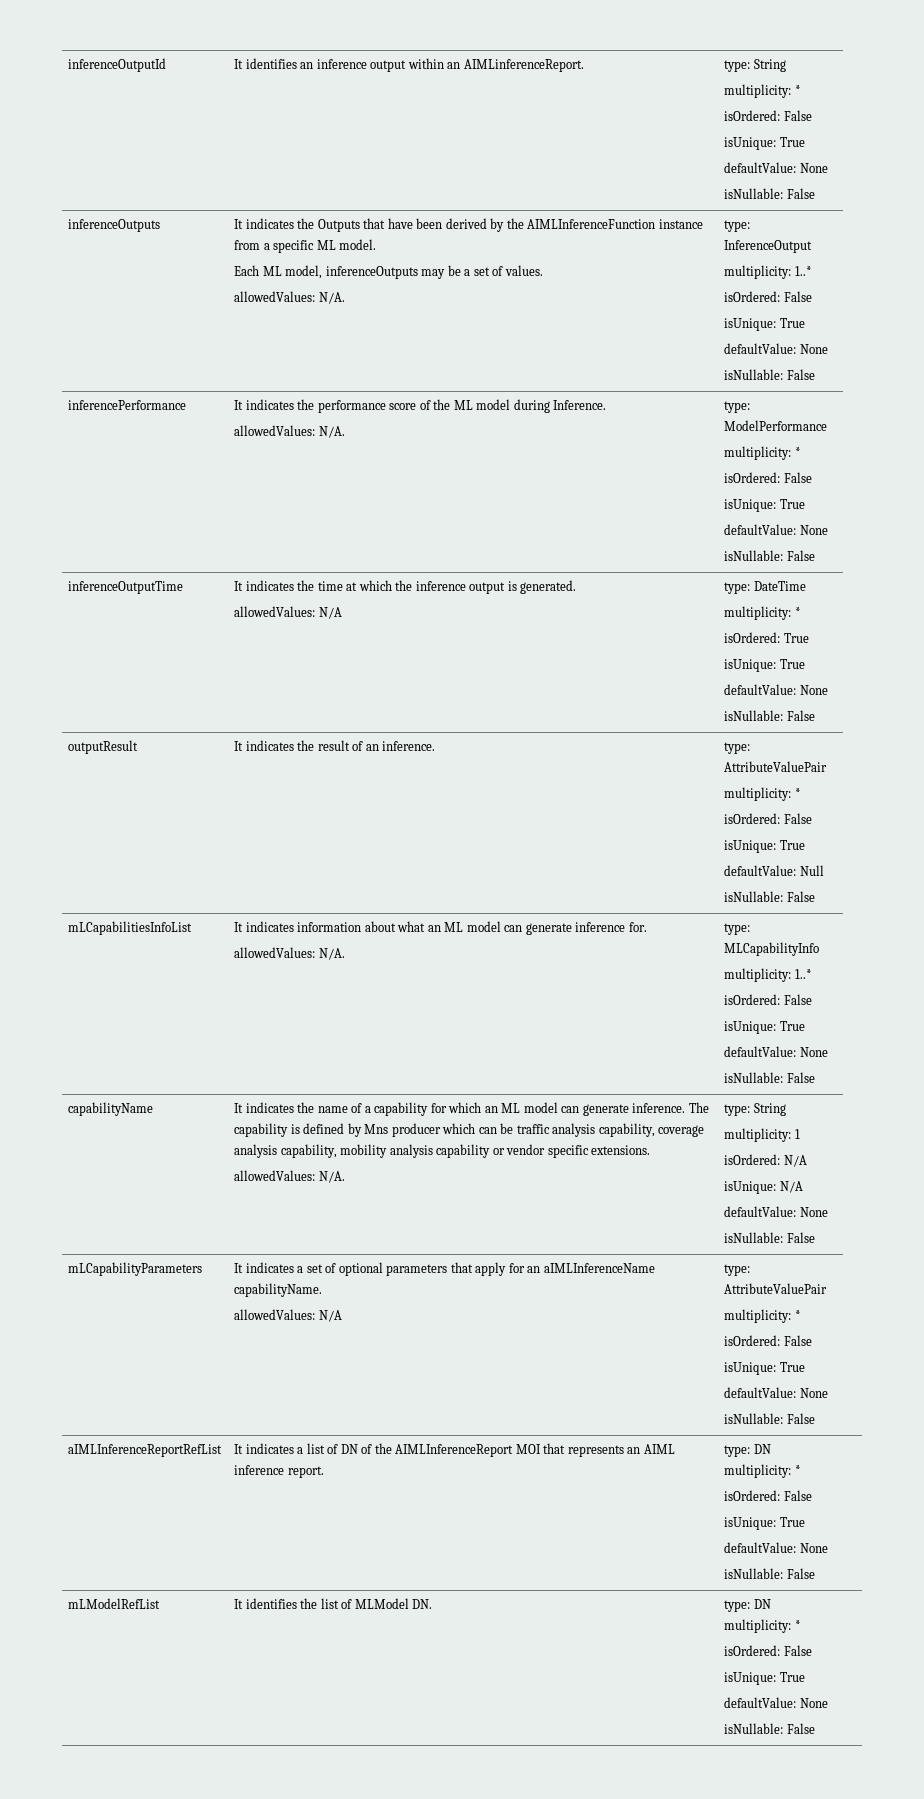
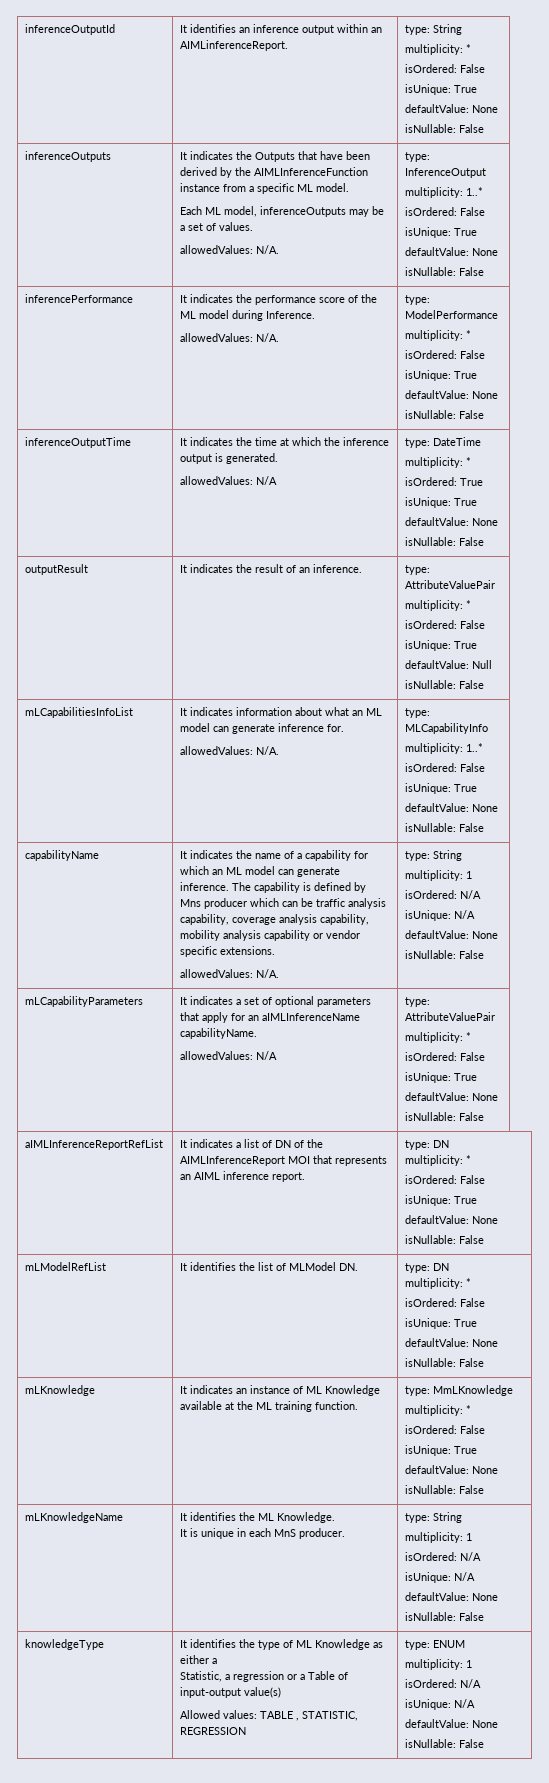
(815, 1728) none -> [25,1385,96,1396] [180,1385,381,1396] [180,1401,359,1412] [405,1385,514,1396] [405,1405,472,1416] [405,1425,486,1434] [405,1445,478,1456] [405,1465,499,1474] [405,1485,485,1494] [25,1512,124,1523] [180,1512,336,1523] [180,1528,346,1539] [405,1512,463,1523] [405,1532,473,1543] [405,1552,482,1561] [405,1572,476,1583] [405,1592,499,1601] [405,1612,485,1621] [25,1639,105,1650] [180,1639,384,1650] [180,1655,218,1664] [180,1671,349,1682] [180,1687,282,1698] [180,1710,359,1721] [180,1727,247,1735] [405,1640,466,1650] [405,1659,473,1670] [405,1679,482,1688] [405,1699,476,1710] [405,1719,499,1728] [405,1739,485,1748] // mLKnowledge | It indicates an instance of ML Knowledge available at the ML training function. | type: MmLKnowledge // multiplicity: * // isOrdered: False // isUnique: True // defaultValue: None // isNullable: False // mLKnowledgeName | It identifies the ML Knowledge. // It is unique in each MnS producer. | type: String // multiplicity: 1 // isOrdered: N/A // isUnique: N/A // defaultValue: None // isNullable: False // knowledgeType | It identifies the type of ML Knowledge as either a // Statistic, a regression or a Table of input-output value(s) // Allowed values: TABLE , STATISTIC, REGRESSION | type: ENUM // multiplicity: 1 // isOrdered: N/A // isUnique: N/A // defaultValue: None // isNullable: False

